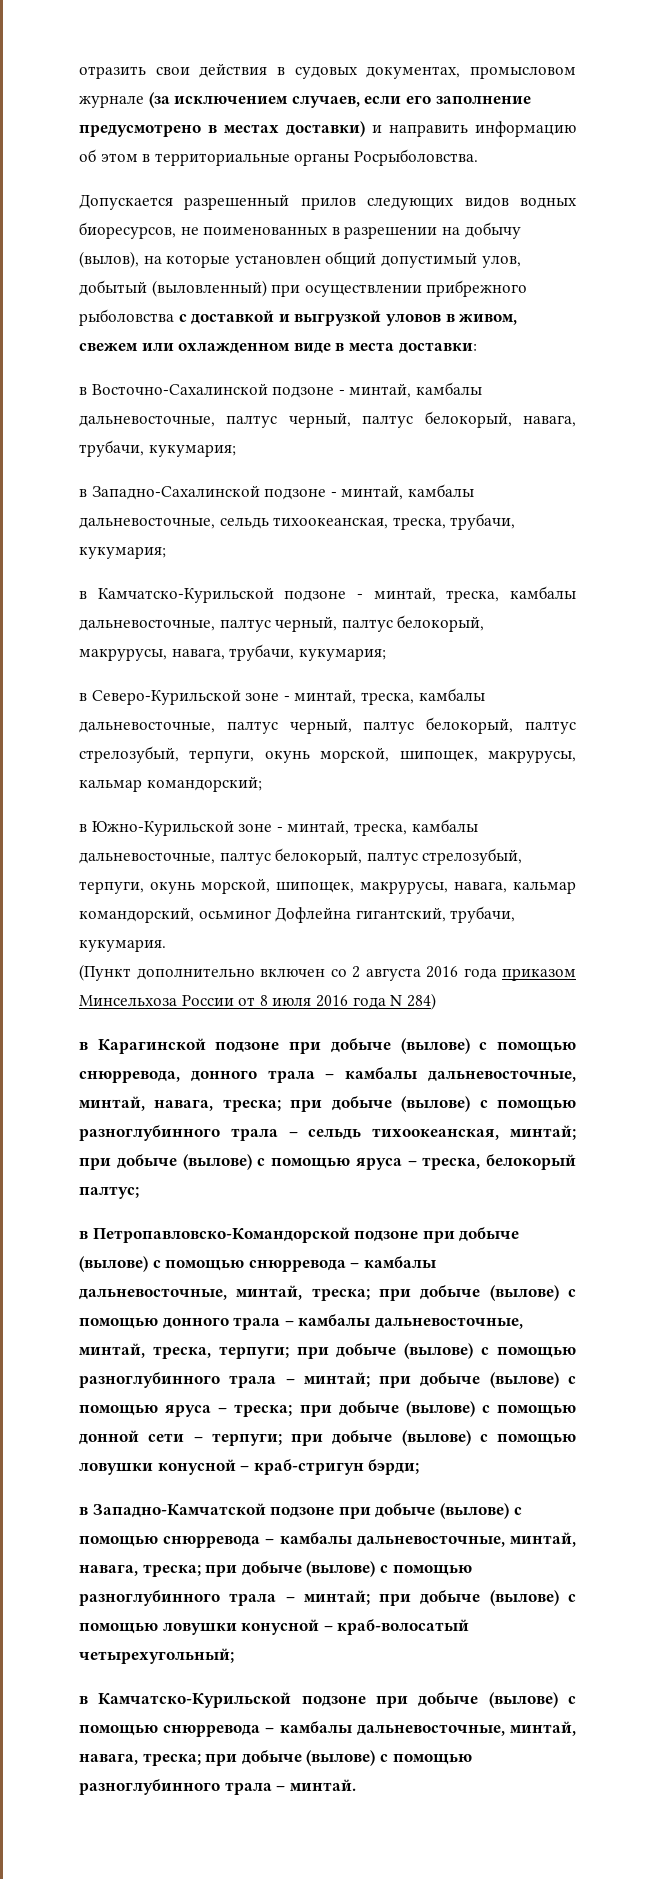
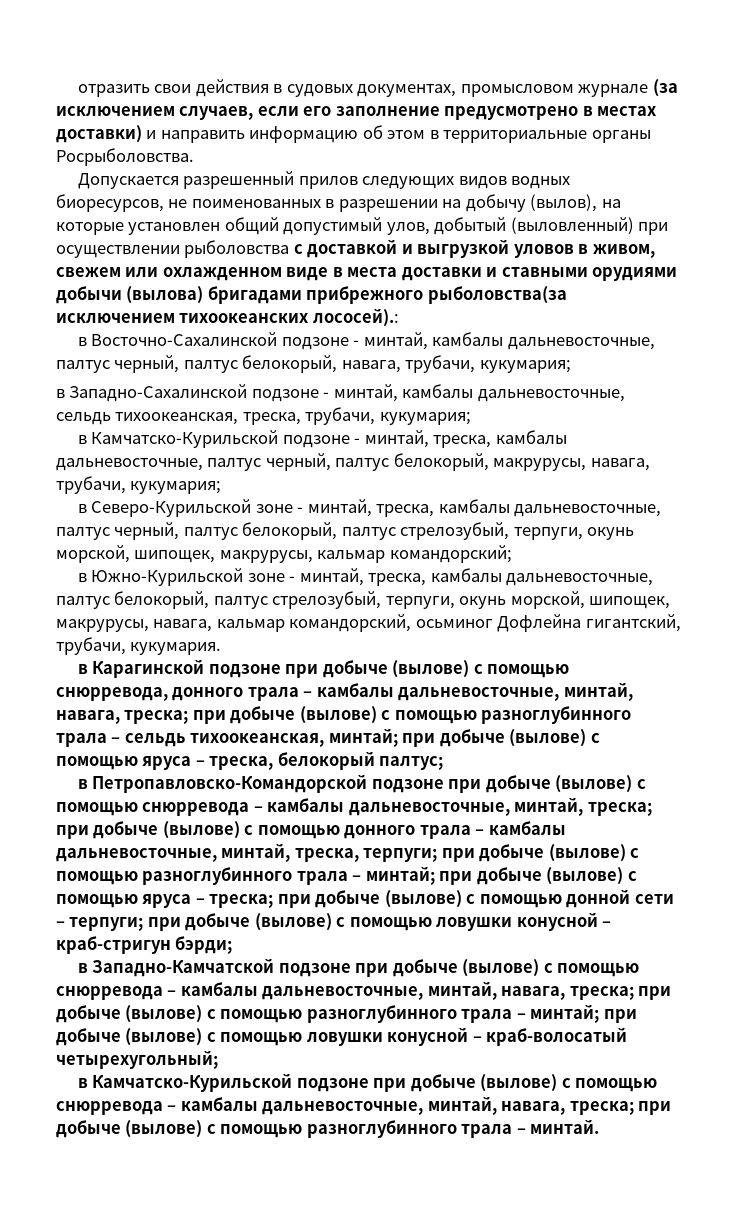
[426,280,528,297] прибрежного -> (180, 251) none
[398,342,477,354] доставки: -> [401,267,678,281] [56,286,567,304] [56,309,399,327] доставки и ставными орудиями добычи (вылова) бригадами прибрежного рыболовства(за исключением тихоокеанских лососей).:
[79,964,576,981] [79,993,436,1010] // (Пункт дополнительно включен со 2 августа 2016 года приказом Минсельхоза России от 8 июля 2016 года N 284) -> (222, 648) none

